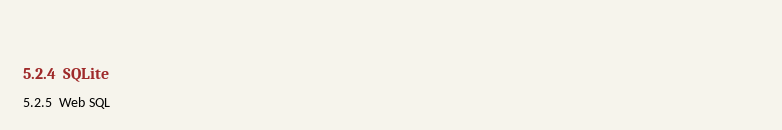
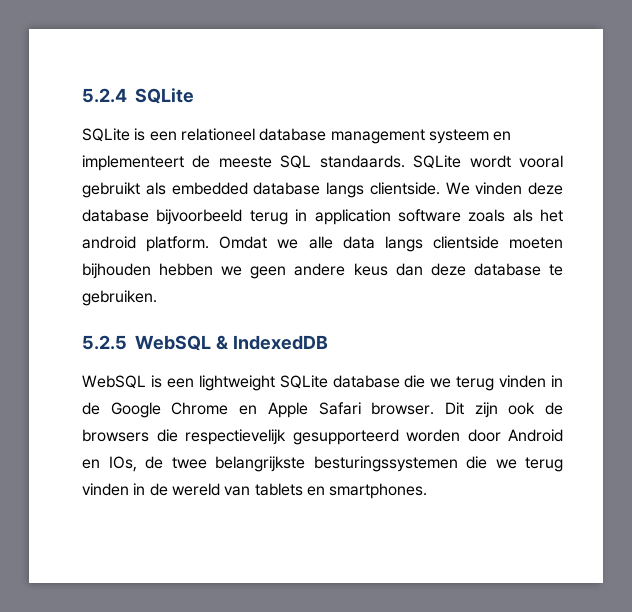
[23,97,110,109] 5.2.5 Web SQL -> [82,128,512,144] [82,155,563,171] [82,182,563,198] [82,209,563,225] [82,236,563,252] [82,263,563,279] [82,290,157,306] [82,335,328,351] [82,375,563,391] [82,402,563,418] [82,429,563,445] [82,456,563,472] [82,483,428,499] SQLite is een relationeel database management systeem en implementeert de meeste SQL standaards. SQLite wordt vooral gebruikt als embedded database langs clientside. We vinden deze database bijvoorbeeld terug in application software zoals als het android platform. Omdat we alle data langs clientside moeten bijhouden hebben we geen andere keus dan deze database te gebruiken. // 5.2.5 WebSQL & IndexedDB // WebSQL is een lightweight SQLite database die we terug vinden in de Google Chrome en Apple Safari browser. Dit zijn ook de browsers die respectievelijk gesupporteerd worden door Android en IOs, de twee belangrijkste besturingssystemen die we terug vinden in de wereld van tablets en smartphones.

